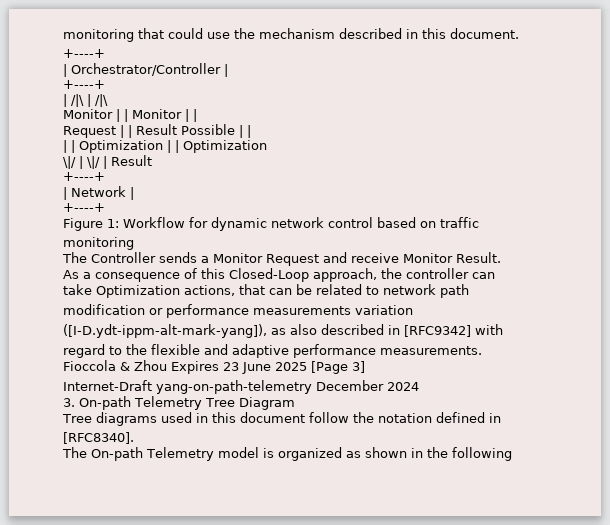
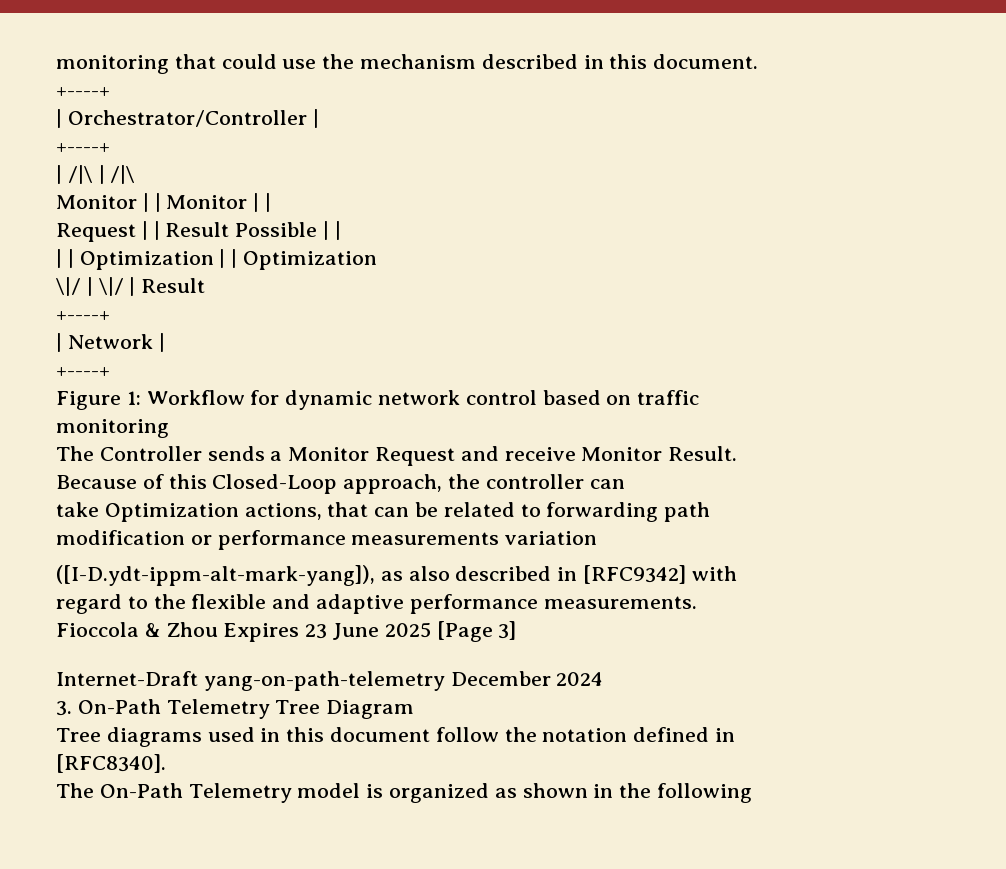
[63,270,180,282] As a consequence -> [56,475,137,489] Because
[383,284,436,295] network -> [546,502,659,522] forwarding
[79,396,131,410] On-path -> [77,699,161,714] On-Path
[91,447,143,461] On-path -> [99,783,183,798] On-Path

